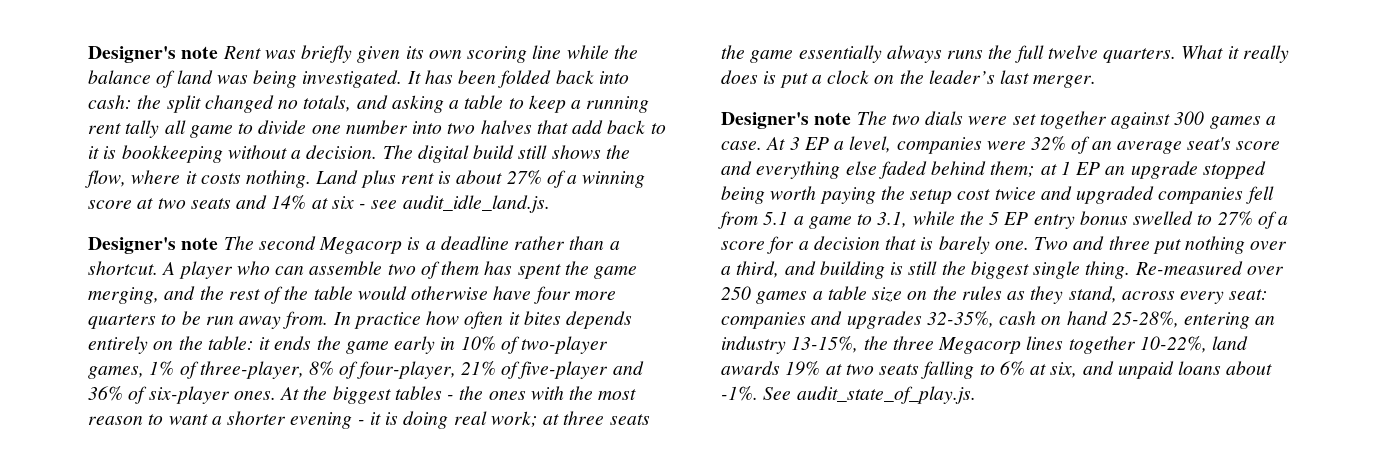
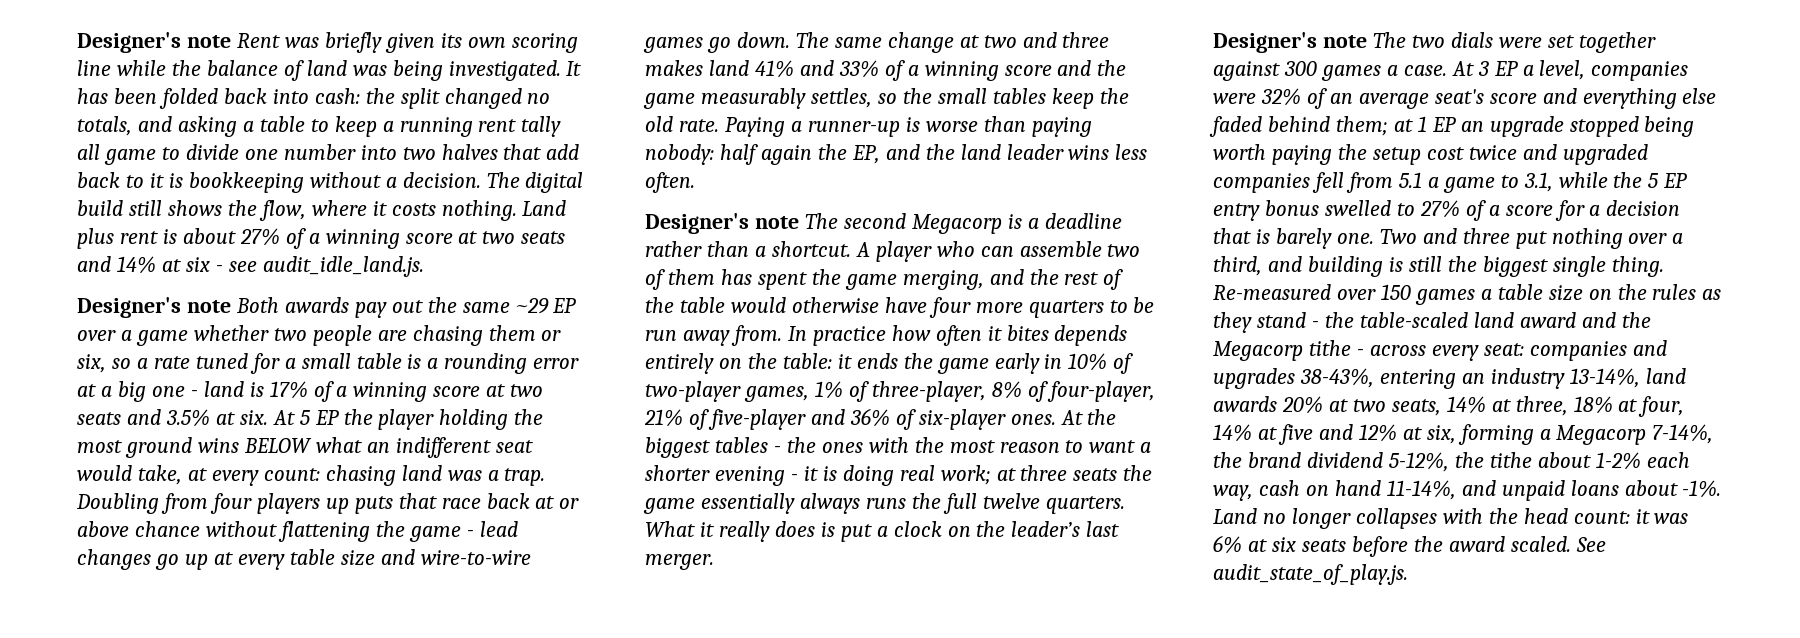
(550, 204) none -> [77,297,577,318] [77,325,562,346] [77,353,580,374] [77,381,544,402] [77,409,544,430] [77,437,533,458] [77,465,546,486] [76,493,580,514] [77,521,518,542] [77,549,531,570] [643,32,1110,53] [645,60,1127,81] [643,88,1129,109] [645,116,1092,137] [645,144,1148,165] [645,172,695,193] // Designer's note Both awards pay out the same ~29 EP over a game whether two people are chasing them or six, so a rate tuned for a small table is a rounding error at a big one - land is 17% of a winning score at two seats and 3.5% at six. At 5 EP the player holding the most ground wins BELOW what an indifferent seat would take, at every count: chasing land was a trap. Doubling from four players up puts that race back at or above chance without flattening the game - lead changes go up at every table size and wire-to-wire games go down. The same change at two and three makes land 41% and 33% of a winning score and the game measurably settles, so the small tables keep the old rate. Paying a runner-up is worse than paying nobody: half again the EP, and the land leader wins less often.
[721,286,751,300] 250 -> [1380,284,1411,300] 150
[1068,286,1117,303] stand, -> [1256,312,1651,328] [1213,340,1364,361] stand - the table-scaled land award and the Megacorp tithe -
[926,311,1276,329] [721,336,1249,354] [721,361,1078,379] 32-35%, cash on hand 25-28%, entering an industry 13-15%, the three Megacorp lines together 10-22%, land awards 19% at two seats falling to 6% at six, -> [1299,368,1686,389] [1213,396,1685,417] [1213,424,1714,445] [1213,452,1690,472] [1213,480,1456,501] 38-43%, entering an industry 13-14%, land awards 20% at two seats, 14% at three, 18% at four, 14% at five and 12% at six, forming a Megacorp 7-14%, the brand dividend 5-12%, the tithe about 1-2% each way, cash on hand 11-14%,
(758, 393) none -> [1213,508,1689,529] [1213,535,1571,557] Land no longer collapses with the head count: it was 6% at six seats before the award scaled.

